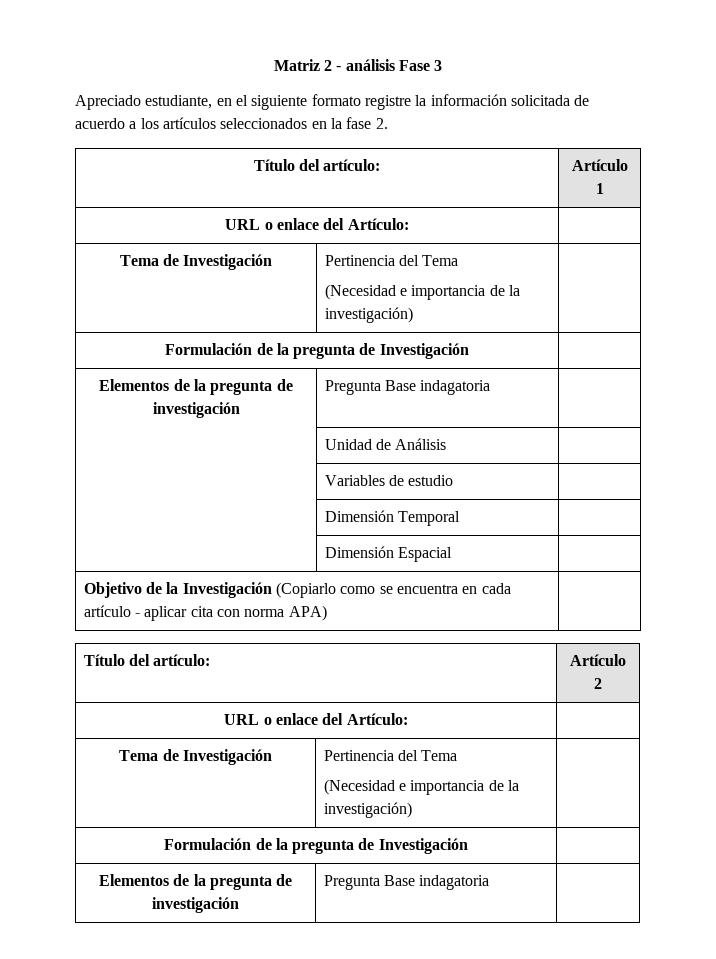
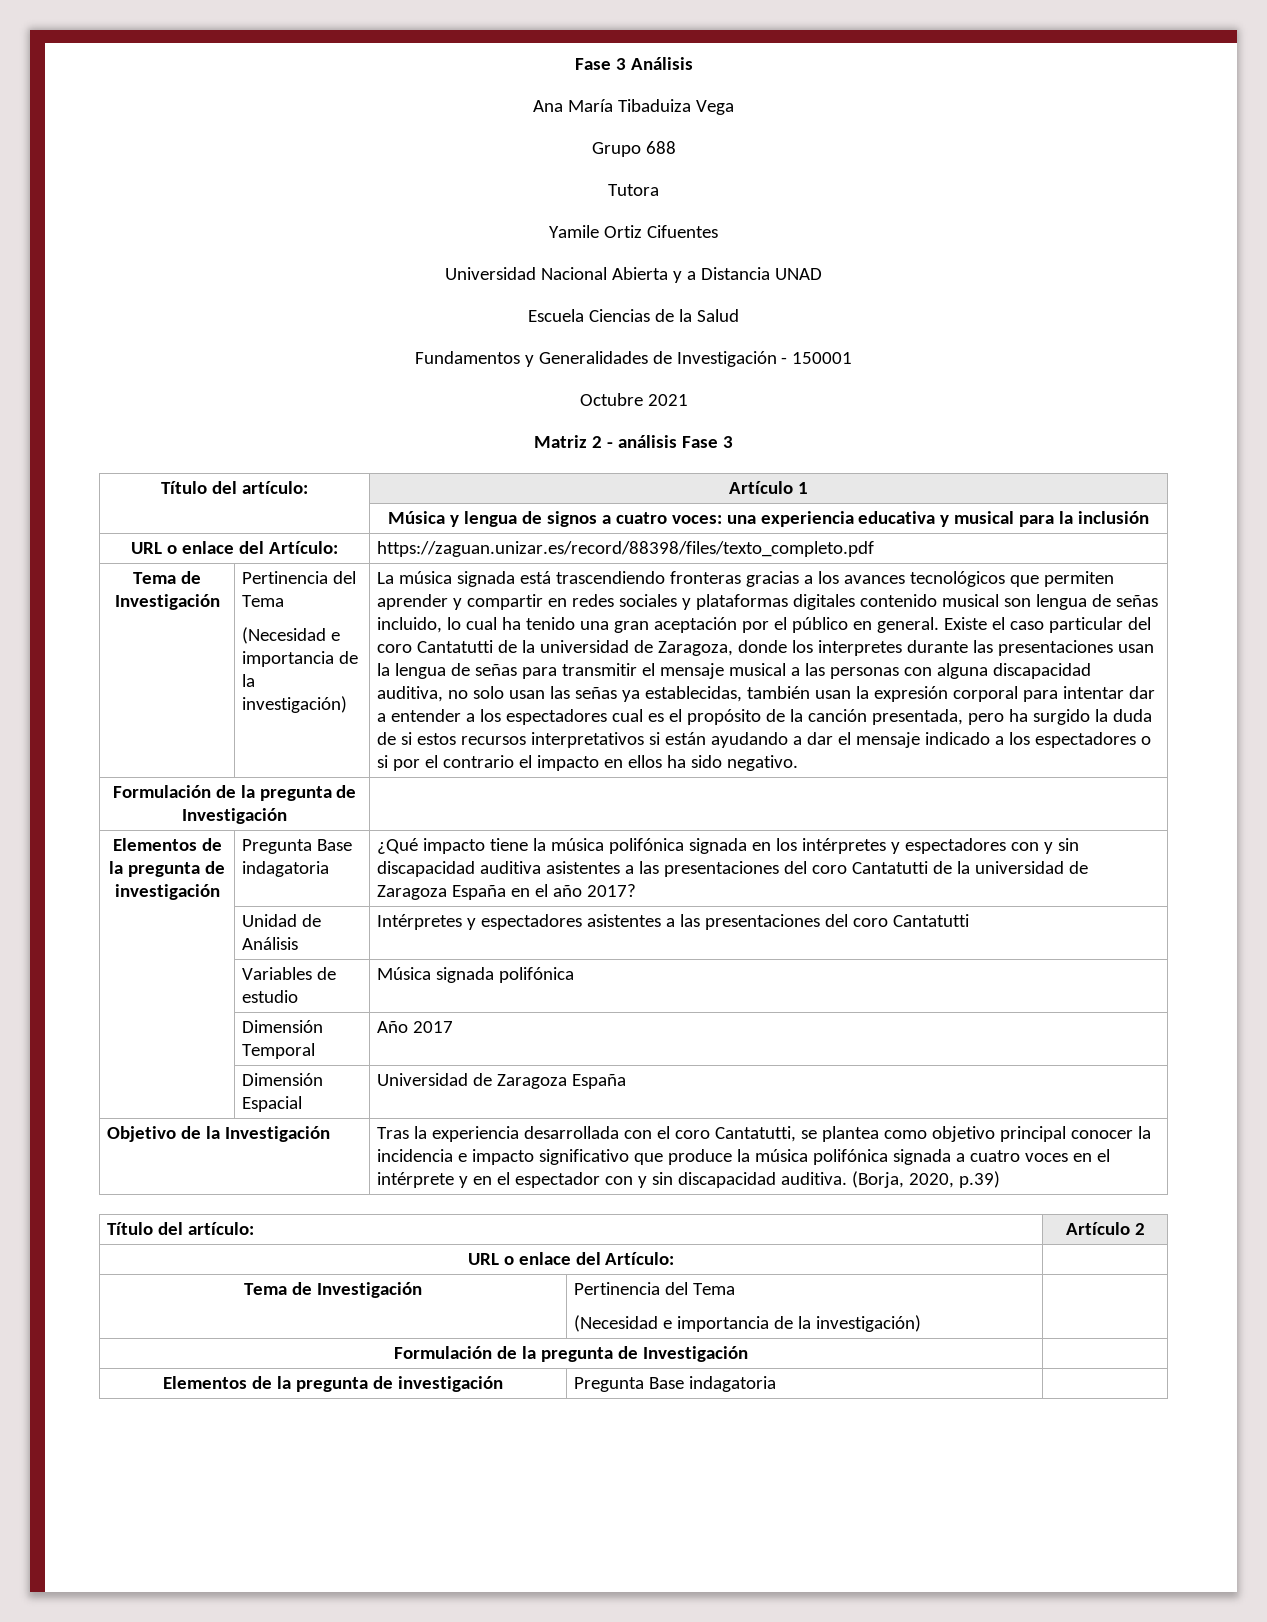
(273, 65) none -> [574,57,693,70] [533,99,734,115] [591,141,676,157] [608,184,659,196] [549,225,718,238] [445,267,822,283] [528,309,739,322] [414,351,853,367] [579,393,688,406] Fase 3 Análisis // Ana María Tibaduiza Vega // Grupo 688 // Tutora // Yamile Ortiz Cifuentes // Universidad Nacional Abierta y a Distancia UNAD // Escuela Ciencias de la Salud // Fundamentos y Generalidades de Investigación - 150001 // Octubre 2021 //
[75,94,590,110] [75,117,388,129] // Apreciado estudiante, en el siguiente formato registre la información solicitada de acuerdo a los artículos seleccionados en la fase 2. -> (733, 442) none
[225,218,409,230] // URL o enlace del Artículo: | -> [387,511,1150,527] [131,541,338,554] [377,541,875,557] // | Música y lengua de signos a cuatro voces: una experiencia educativa y musical para la inclusión // URL o enlace del Artículo: | https://zaguan.unizar.es/record/88398/files/texto_completo.pdf
(413, 315) none -> [377,571,1114,587] [377,594,1158,610] [377,617,1151,633] [377,640,1154,656] [377,663,1091,679] [377,686,1155,702] [377,709,1152,725] [377,732,1151,748] [377,755,798,771] La música signada está trascendiendo fronteras gracias a los avances tecnológicos que permiten aprender y compartir en redes sociales y plataformas digitales contenido musical son lengua de señas incluido, lo cual ha tenido una gran aceptación por el público en general. Existe el caso particular del coro Cantatutti de la universidad de Zaragoza, donde los interpretes durante las presentaciones usan la lengua de señas para transmitir el mensaje musical a las personas con alguna discapacidad auditiva, no solo usan las señas ya establecidas, también usan la expresión corporal para intentar dar a entender a los espectadores cual es el propósito de la canción presentada, pero ha surgido la duda de si estos recursos interpretativos si están ayudando a dar el mensaje indicado a los espectadores o si por el contrario el impacto en ellos ha sido negativo.
[324,438,447,450] // | Unidad de Análisis | -> [377,838,1079,854] [377,861,1088,877] [377,884,636,900] [242,914,322,927] [242,937,299,950] [377,914,969,930] ¿Qué impacto tiene la música polifónica signada en los intérpretes y espectadores con y sin discapacidad auditiva asistentes a las presentaciones del coro Cantatutti de la universidad de Zaragoza España en el año 2017? // | Unidad de Análisis | Intérpretes y espectadores asistentes a las presentaciones del coro Cantatutti
(454, 480) none -> [377,967,575,983] Música signada polifónica
(460, 518) none -> [377,1021,454,1033] Año 2017
(452, 554) none -> [377,1073,626,1089] Universidad de Zaragoza España
[275,582,511,598] [83,605,327,621] (Copiarlo como se encuentra en cada artículo - aplicar cita con norma APA) | -> [377,1126,1151,1142] [377,1149,1110,1165] [377,1171,1000,1188] | Tras la experiencia desarrollada con el coro Cantatutti, se plantea como objetivo principal conocer la incidencia e impacto significativo que produce la música polifónica signada a cuatro voces en el intérprete y en el espectador con y sin discapacidad auditiva. (Borja, 2020, p.39)

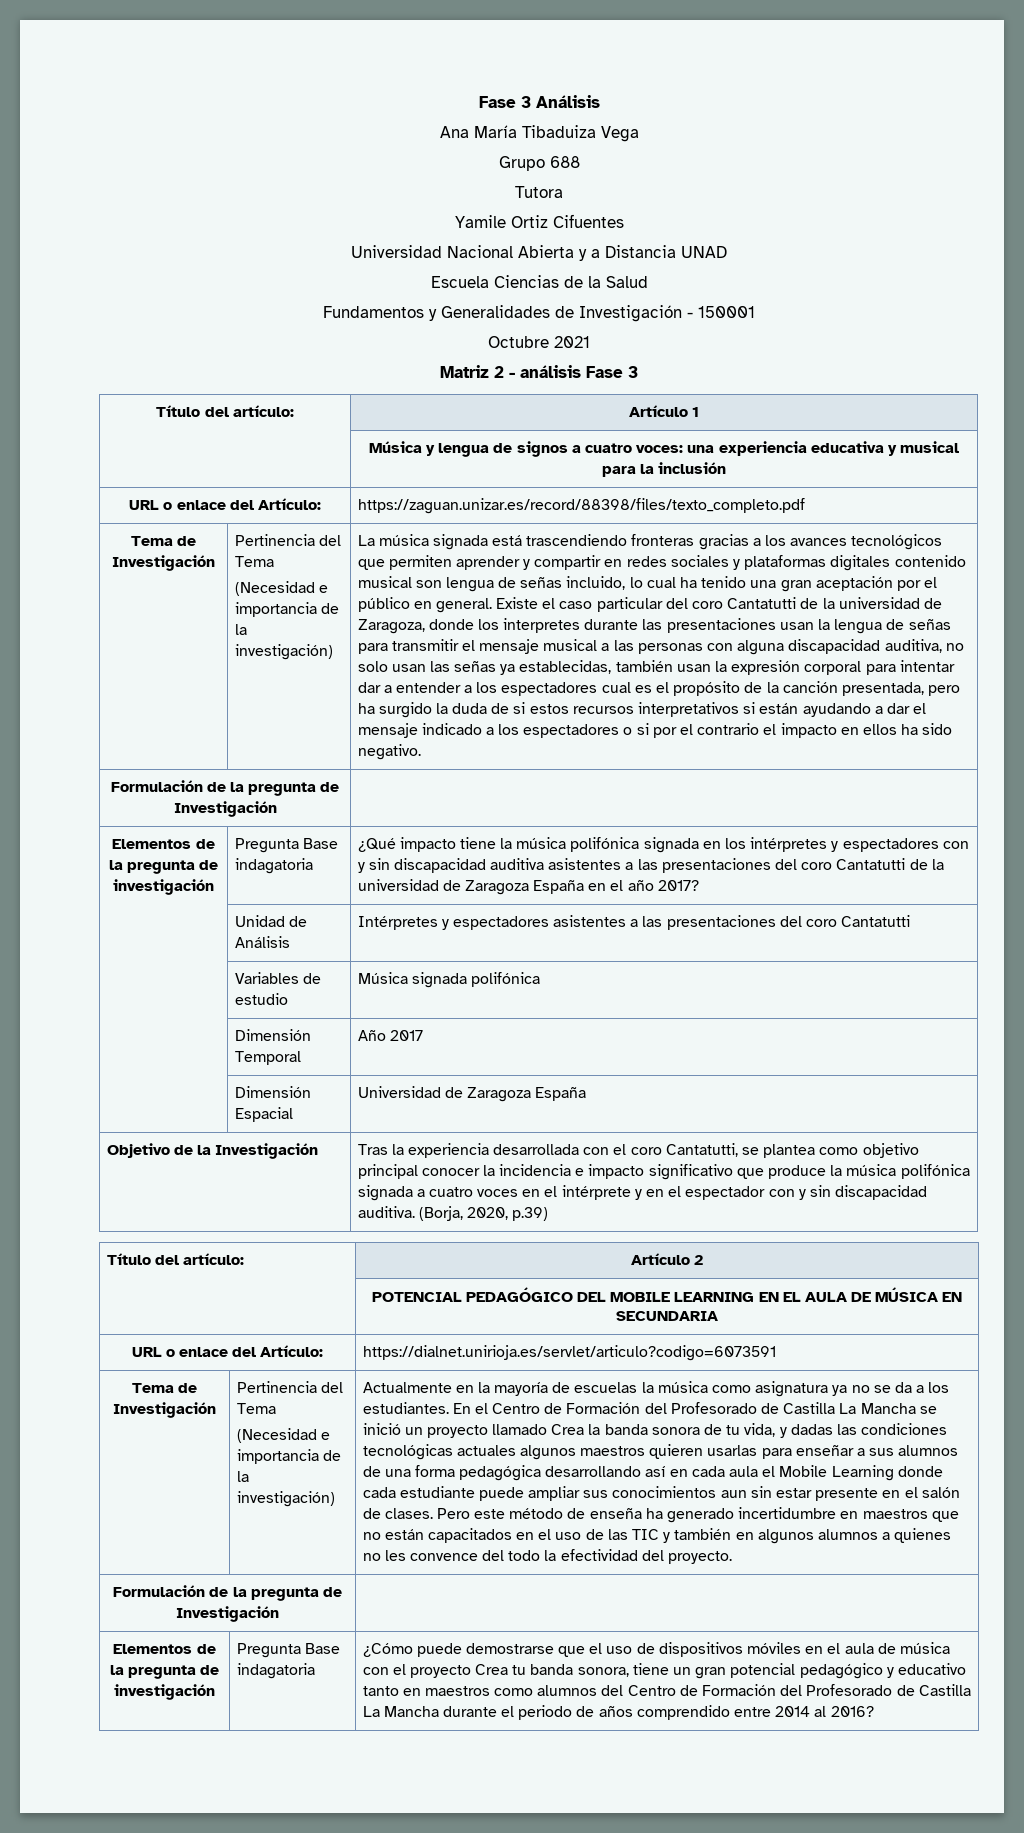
[467,1252,675,1265] // URL o enlace del Artículo: | -> [371,1287,963,1302] [616,1311,718,1321] [131,1345,324,1357] [362,1345,776,1361] // | POTENCIAL PEDAGÓGICO DEL MOBILE LEARNING EN EL AULA DE MÚSICA EN SECUNDARIA // URL o enlace del Artículo: | https://dialnet.unirioja.es/servlet/articulo?codigo=6073591
(921, 1323) none -> [362,1381,950,1397] [362,1402,937,1414] [362,1423,948,1438] [362,1444,959,1460] [362,1465,943,1481] [362,1486,960,1501] [362,1507,959,1523] [362,1528,952,1544] [362,1549,733,1564] Actualmente en la mayoría de escuelas la música como asignatura ya no se da a los estudiantes. En el Centro de Formación del Profesorado de Castilla La Mancha se inició un proyecto llamado Crea la banda sonora de tu vida, y dadas las condiciones tecnológicas actuales algunos maestros quieren usarlas para enseñar a sus alumnos de una forma pedagógica desarrollando así en cada aula el Mobile Learning donde cada estudiante puede ampliar sus conocimientos aun sin estar presente en el salón de clases. Pero este método de enseña ha generado incertidumbre en maestros que no están capacitados en el uso de las TIC y también en algunos alumnos a quienes no les convence del todo la efectividad del proyecto.
(777, 1384) none -> [362,1642,950,1657] [362,1663,966,1679] [362,1684,971,1696] [362,1705,874,1720] ¿Cómo puede demostrarse que el uso de dispositivos móviles en el aula de música con el proyecto Crea tu banda sonora, tiene un gran potencial pedagógico y educativo tanto en maestros como alumnos del Centro de Formación del Profesorado de Castilla La Mancha durante el periodo de años comprendido entre 2014 al 2016?

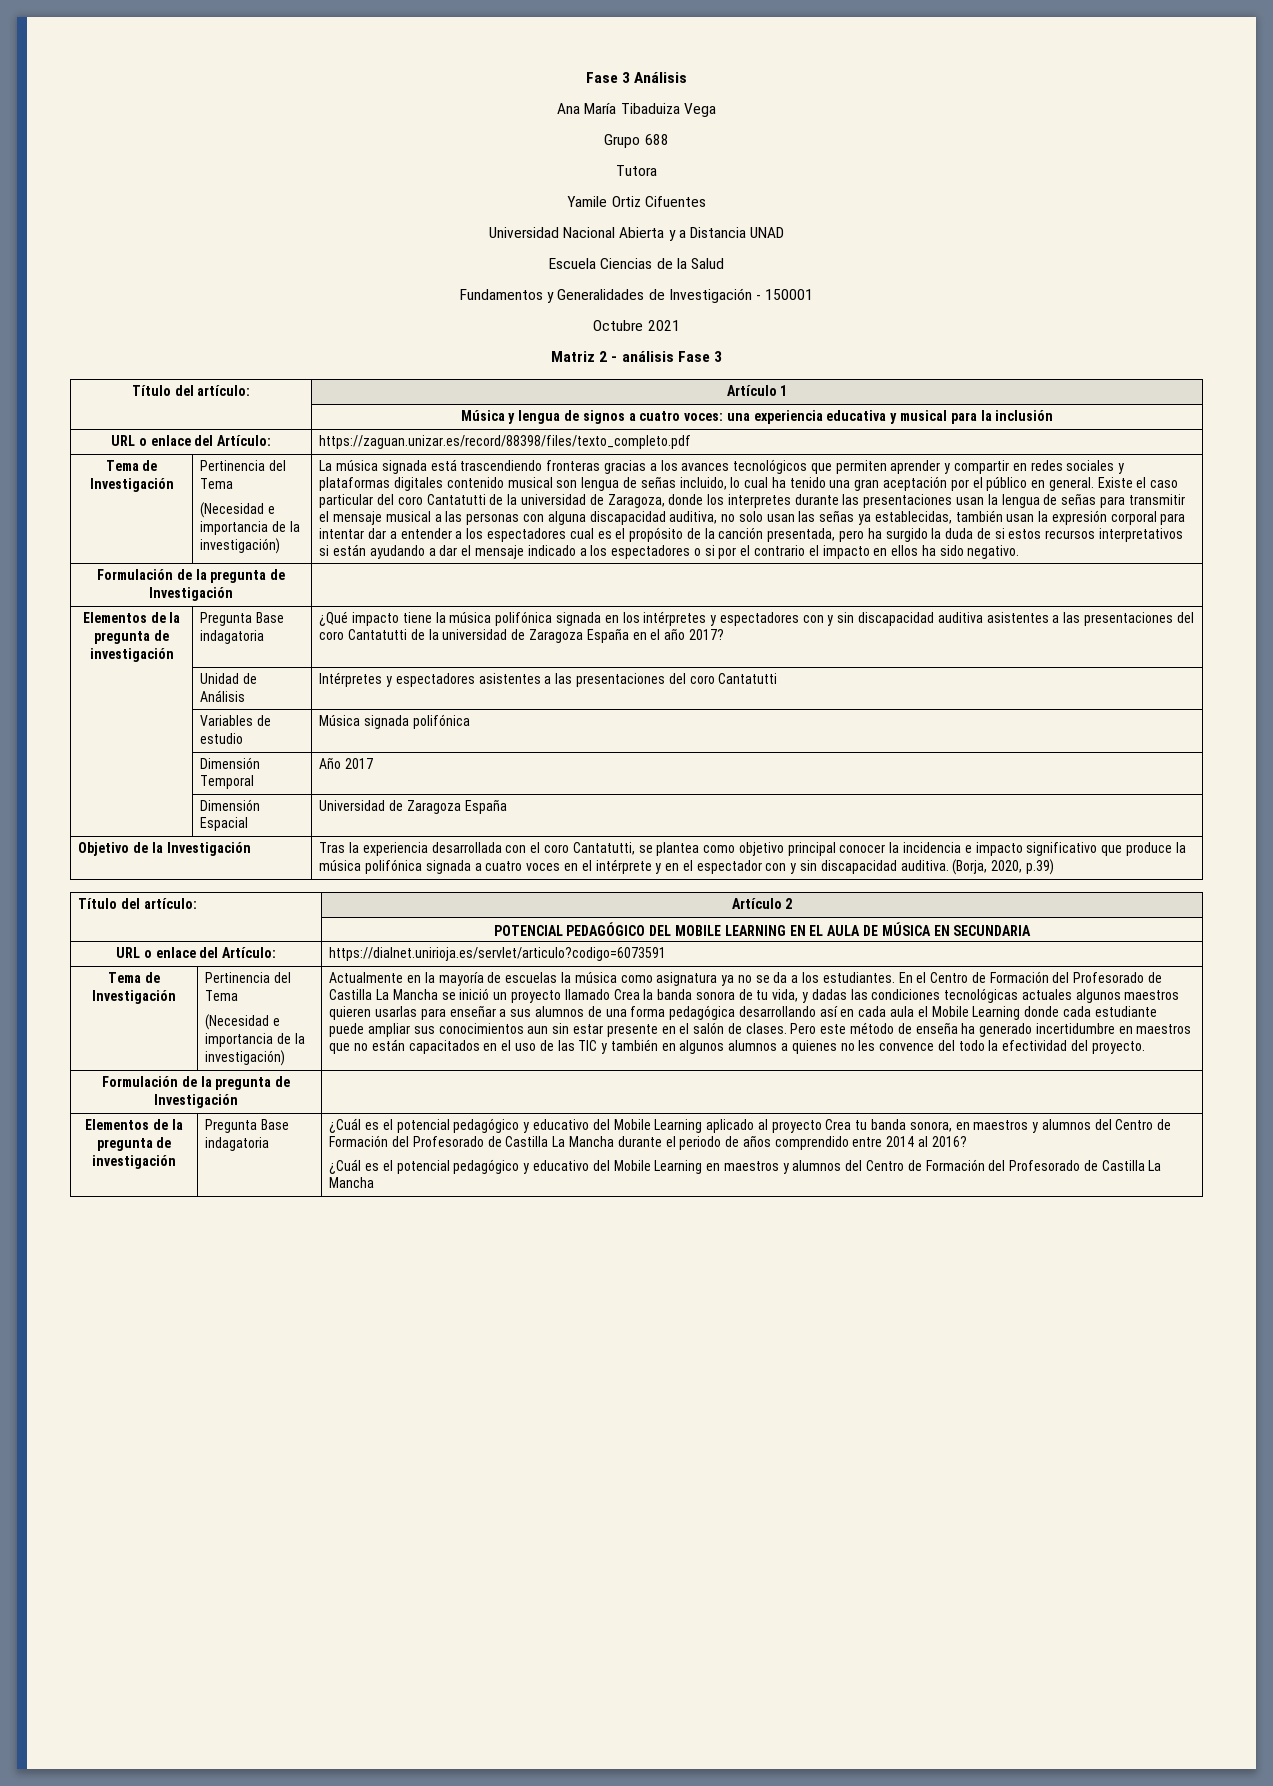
[362,1642,950,1657] [362,1664,406,1675] ¿Cómo puede demostrarse que el uso de dispositivos móviles en el aula de música con el -> [329,1118,768,1133] ¿Cuál es el potencial pedagógico y educativo del Mobile Learning aplicado al
[632,1663,966,1679] [362,1686,534,1696] tiene un gran potencial pedagógico y educativo tanto en maestros como -> [955,1120,1039,1133] en maestros y
(874, 1711) none -> [329,1159,1162,1174] [329,1177,375,1188] // ¿Cuál es el potencial pedagógico y educativo del Mobile Learning en maestros y alumnos del Centro de Formación del Profesorado de Castilla La Mancha

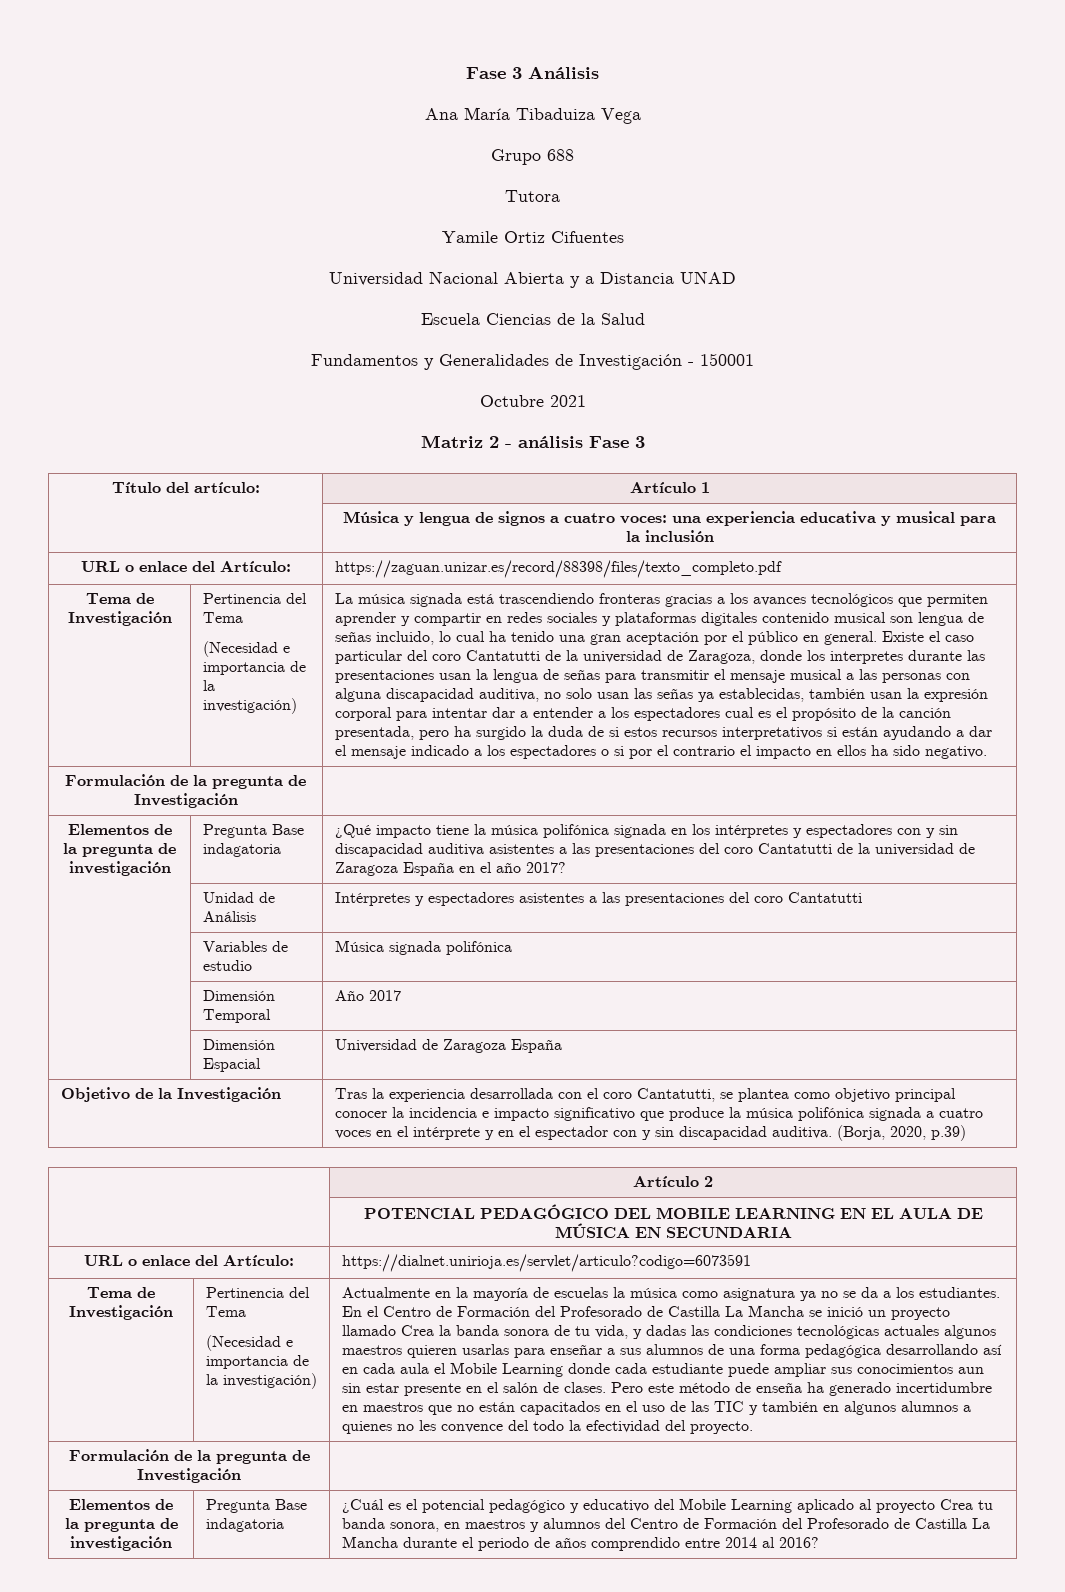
[78,898,197,909] Título del artículo: -> (966, 1133) none
[329,1159,1162,1174] [329,1177,375,1188] // ¿Cuál es el potencial pedagógico y educativo del Mobile Learning en maestros y alumnos del Centro de Formación del Profesorado de Castilla La Mancha -> (819, 1542) none

